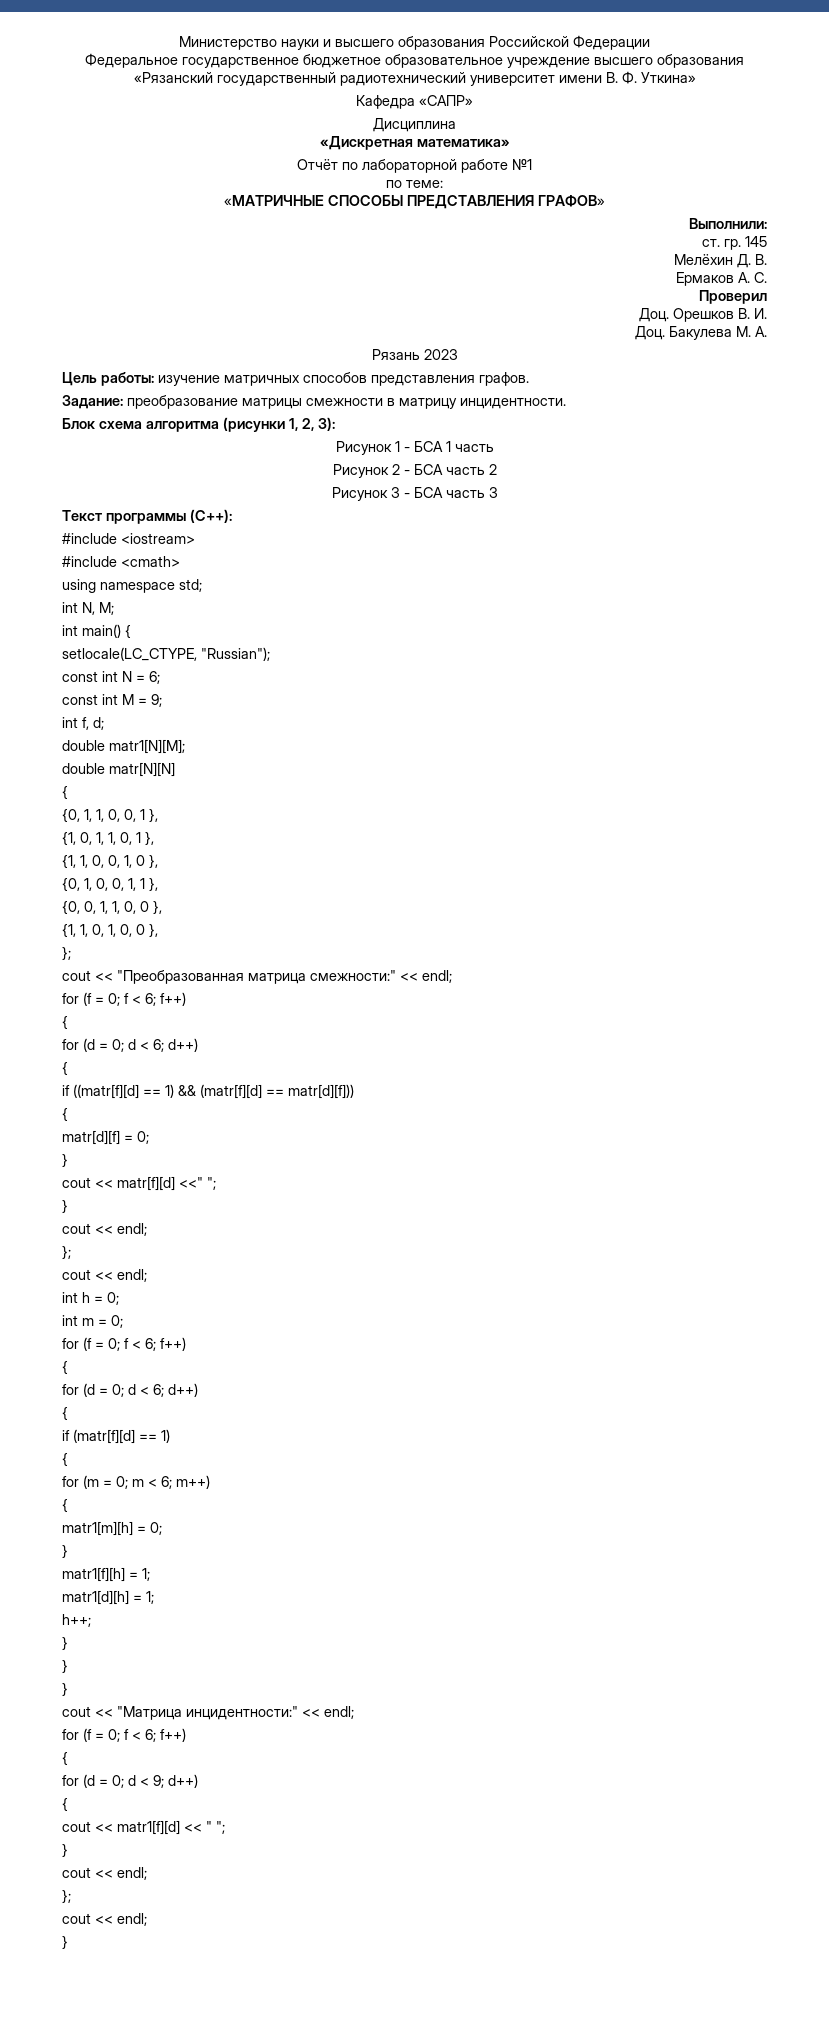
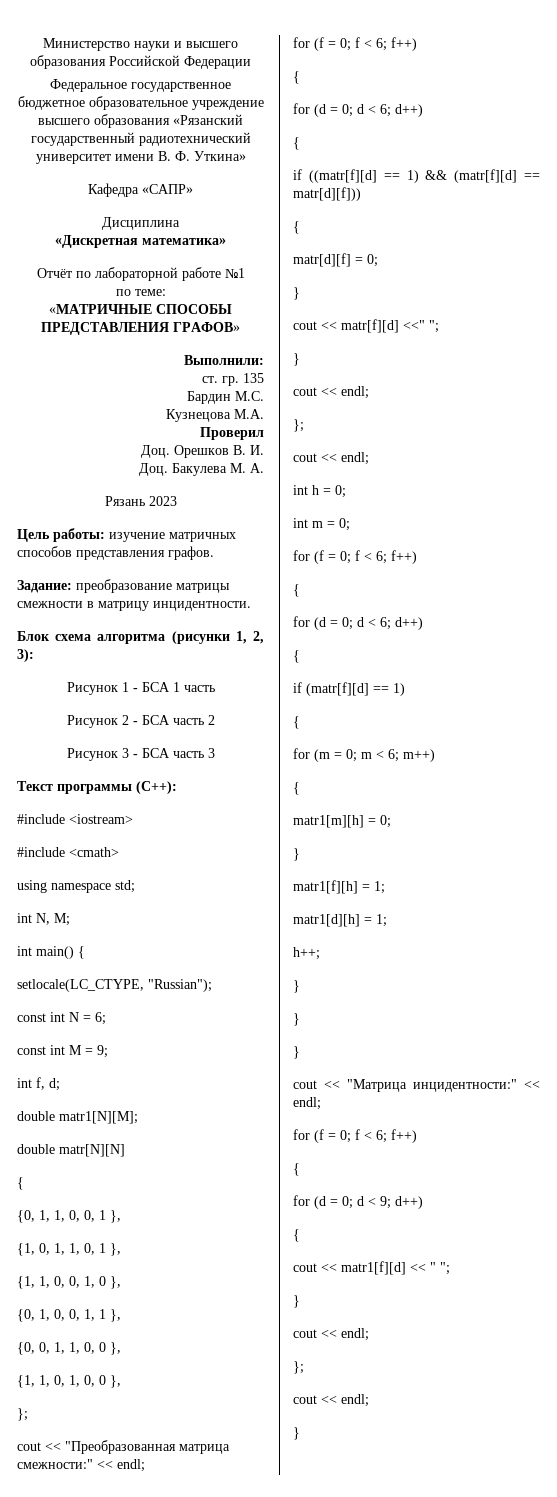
[745,236,767,247] [674,254,767,268] [676,272,767,286] 145 // Мелёхин Д. В. // Ермаков А. С. -> [243,373,264,383] [187,391,264,404] [166,409,264,422] 135 // Бардин М.С. // Кузнецова М.А.

